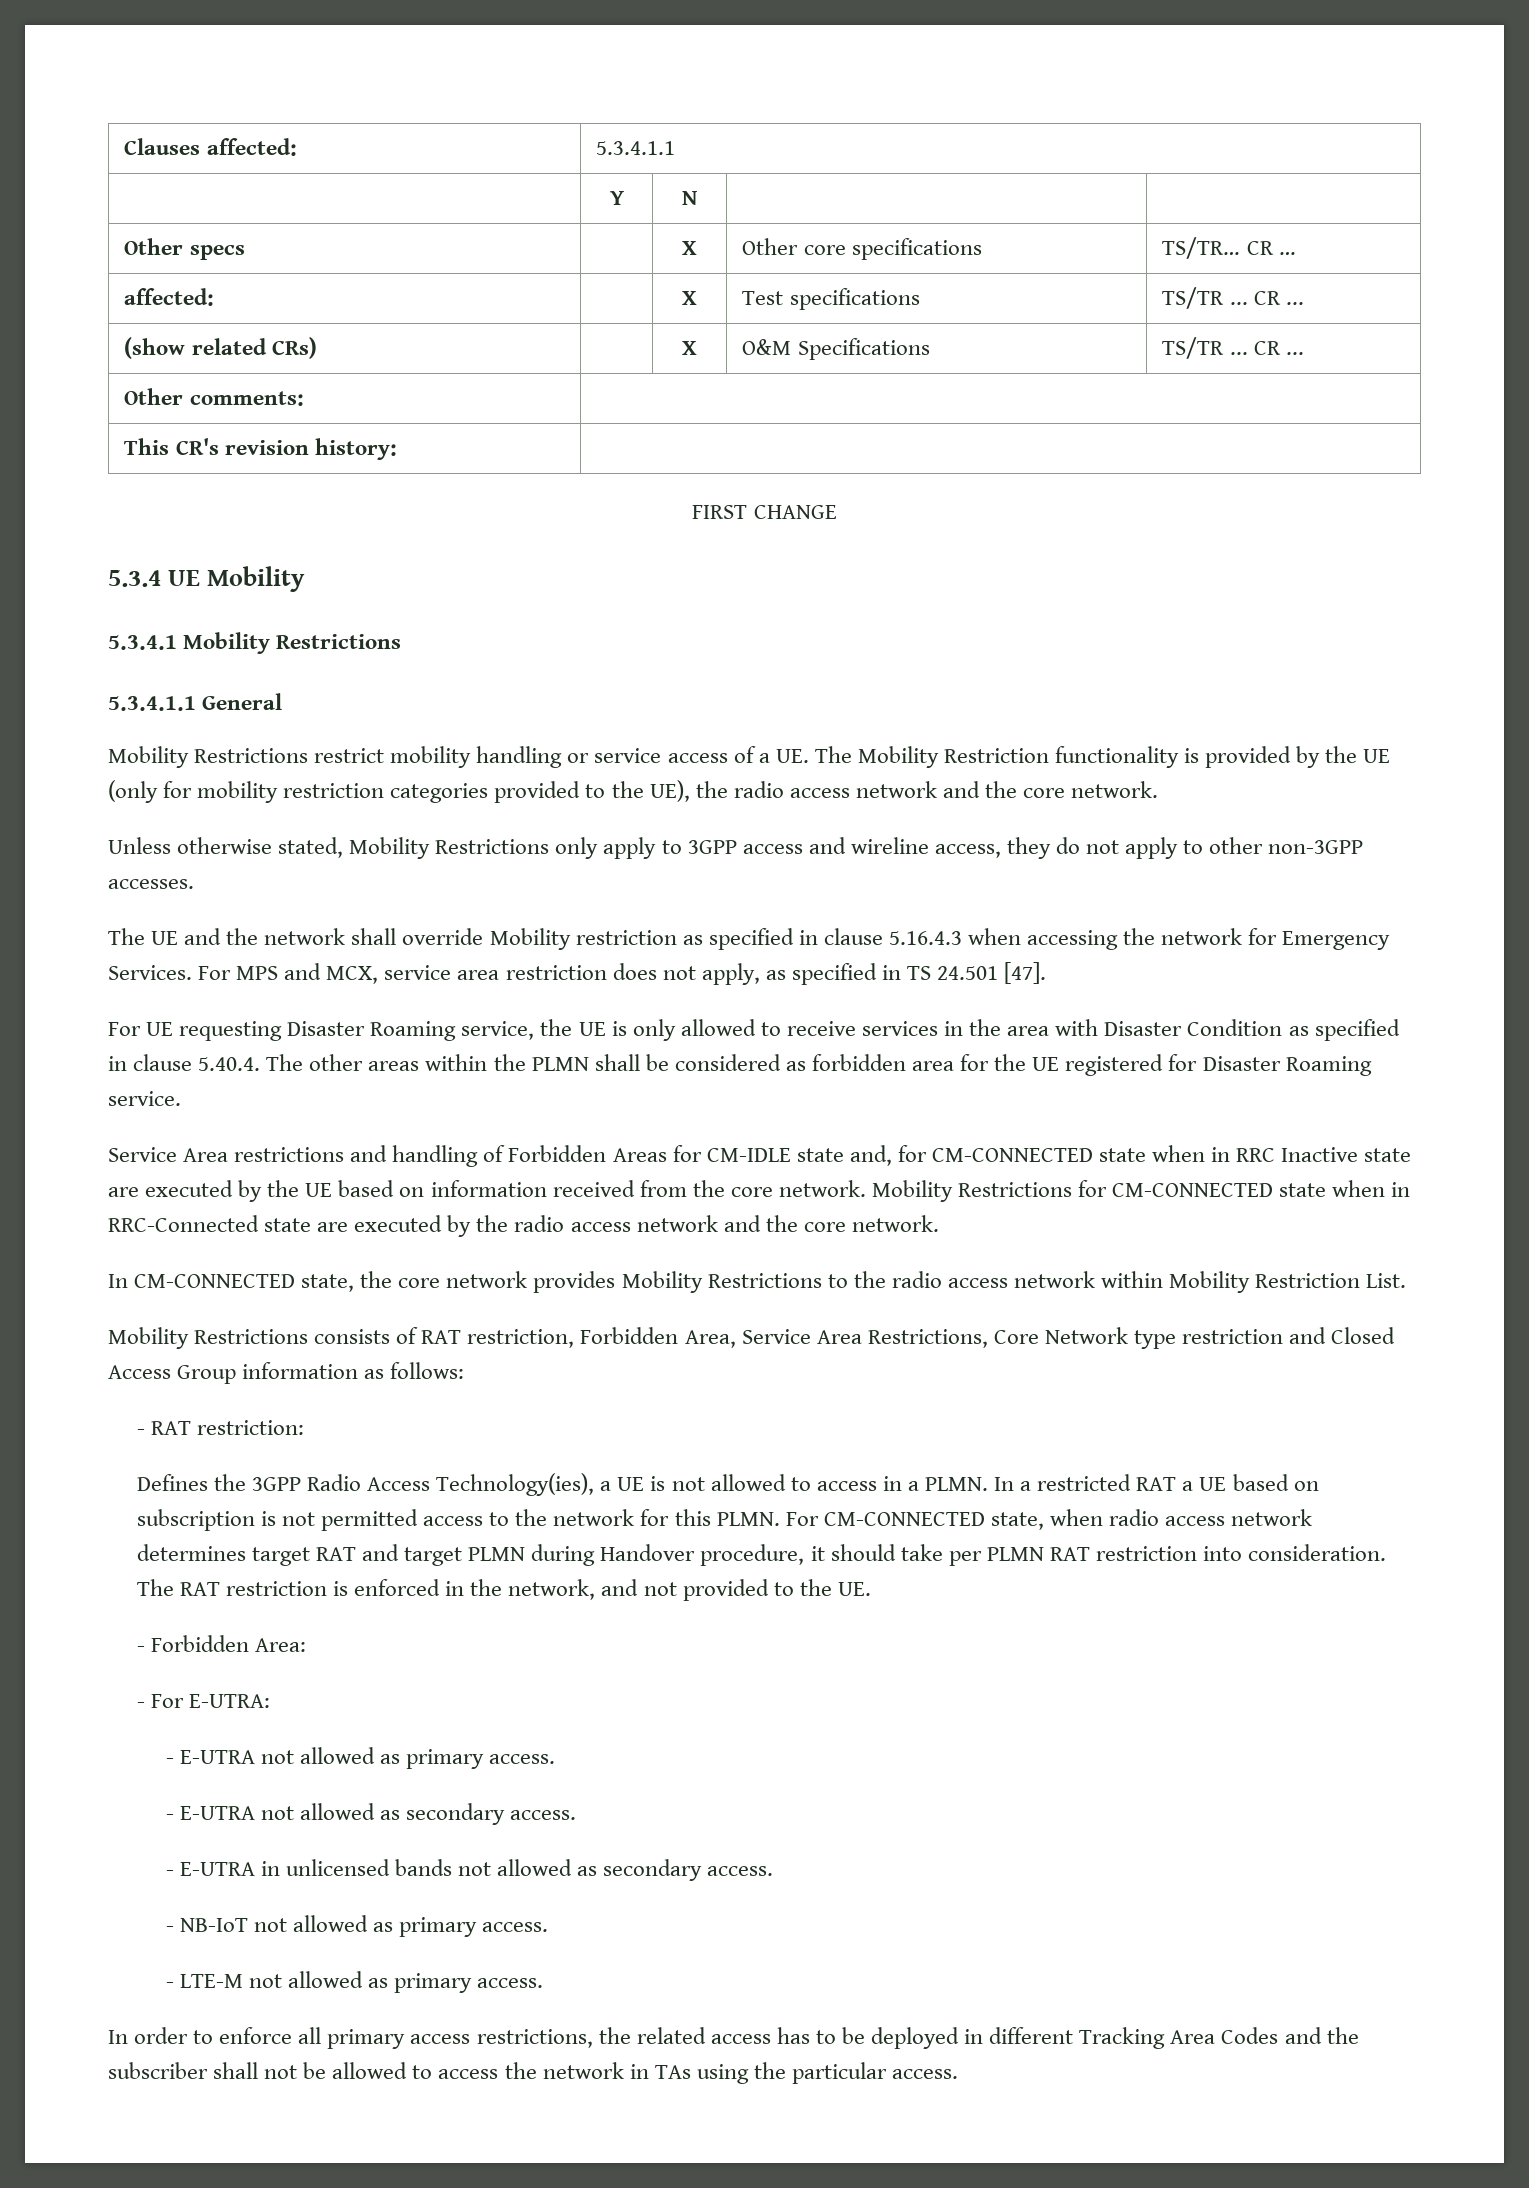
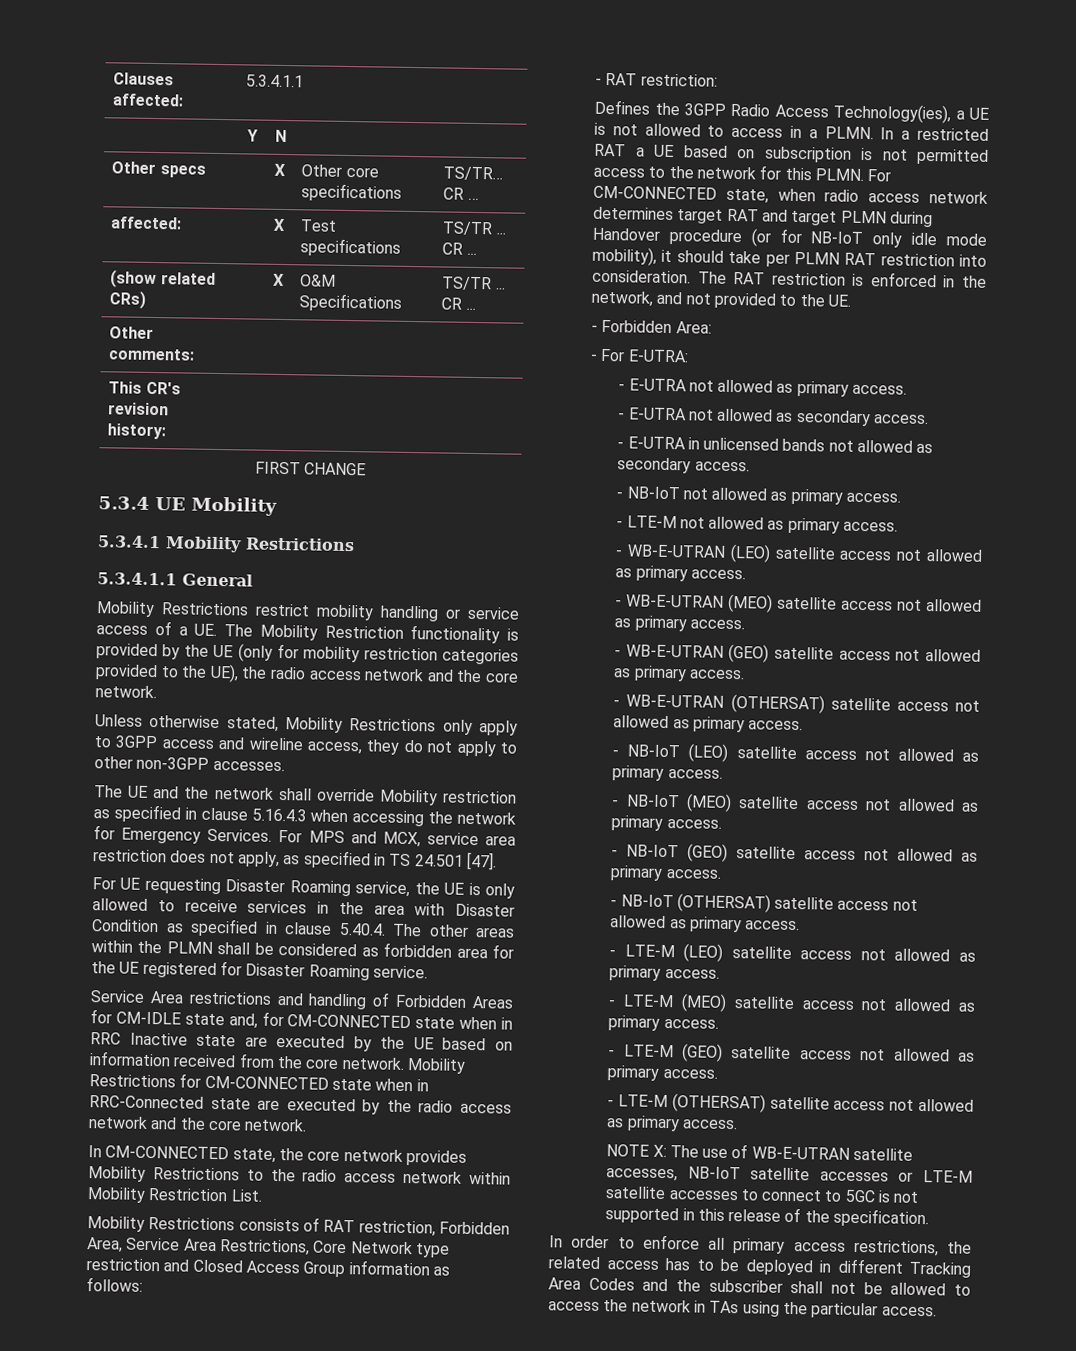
[700,1544,805,1566] procedure, -> [668,228,987,248] [592,246,658,266] procedure (or for NB-IoT only idle mode mobility),
(544, 1983) none -> [615,543,983,563] [615,565,746,582] [615,593,982,613] [614,615,745,632] [614,643,981,663] [613,665,745,682] [613,693,980,714] [613,715,804,733] [612,743,979,762] [612,765,723,781] [611,793,979,813] [611,815,722,831] [611,843,978,862] [610,865,722,881] [610,893,918,913] [610,915,801,933] [609,943,976,962] [609,965,720,981] [608,993,975,1012] [608,1015,719,1031] [608,1043,975,1062] [607,1065,718,1081] [607,1093,974,1113] [606,1115,738,1132] [606,1144,914,1161] [606,1166,973,1183] [605,1186,920,1203] [605,1207,930,1228] // - WB-E-UTRAN (LEO) satellite access not allowed as primary access. // - WB-E-UTRAN (MEO) satellite access not allowed as primary access. // - WB-E-UTRAN (GEO) satellite access not allowed as primary access. // - WB-E-UTRAN (OTHERSAT) satellite access not allowed as primary access. // - NB-IoT (LEO) satellite access not allowed as primary access. // - NB-IoT (MEO) satellite access not allowed as primary access. // - NB-IoT (GEO) satellite access not allowed as primary access. // - NB-IoT (OTHERSAT) satellite access not allowed as primary access. // - LTE-M (LEO) satellite access not allowed as primary access. // - LTE-M (MEO) satellite access not allowed as primary access. // - LTE-M (GEO) satellite access not allowed as primary access. // - LTE-M (OTHERSAT) satellite access not allowed as primary access. // NOTE X: The use of WB-E-UTRAN satellite accesses, NB-IoT satellite accesses or LTE-M satellite accesses to connect to 5GC is not supported in this release of the specification.

